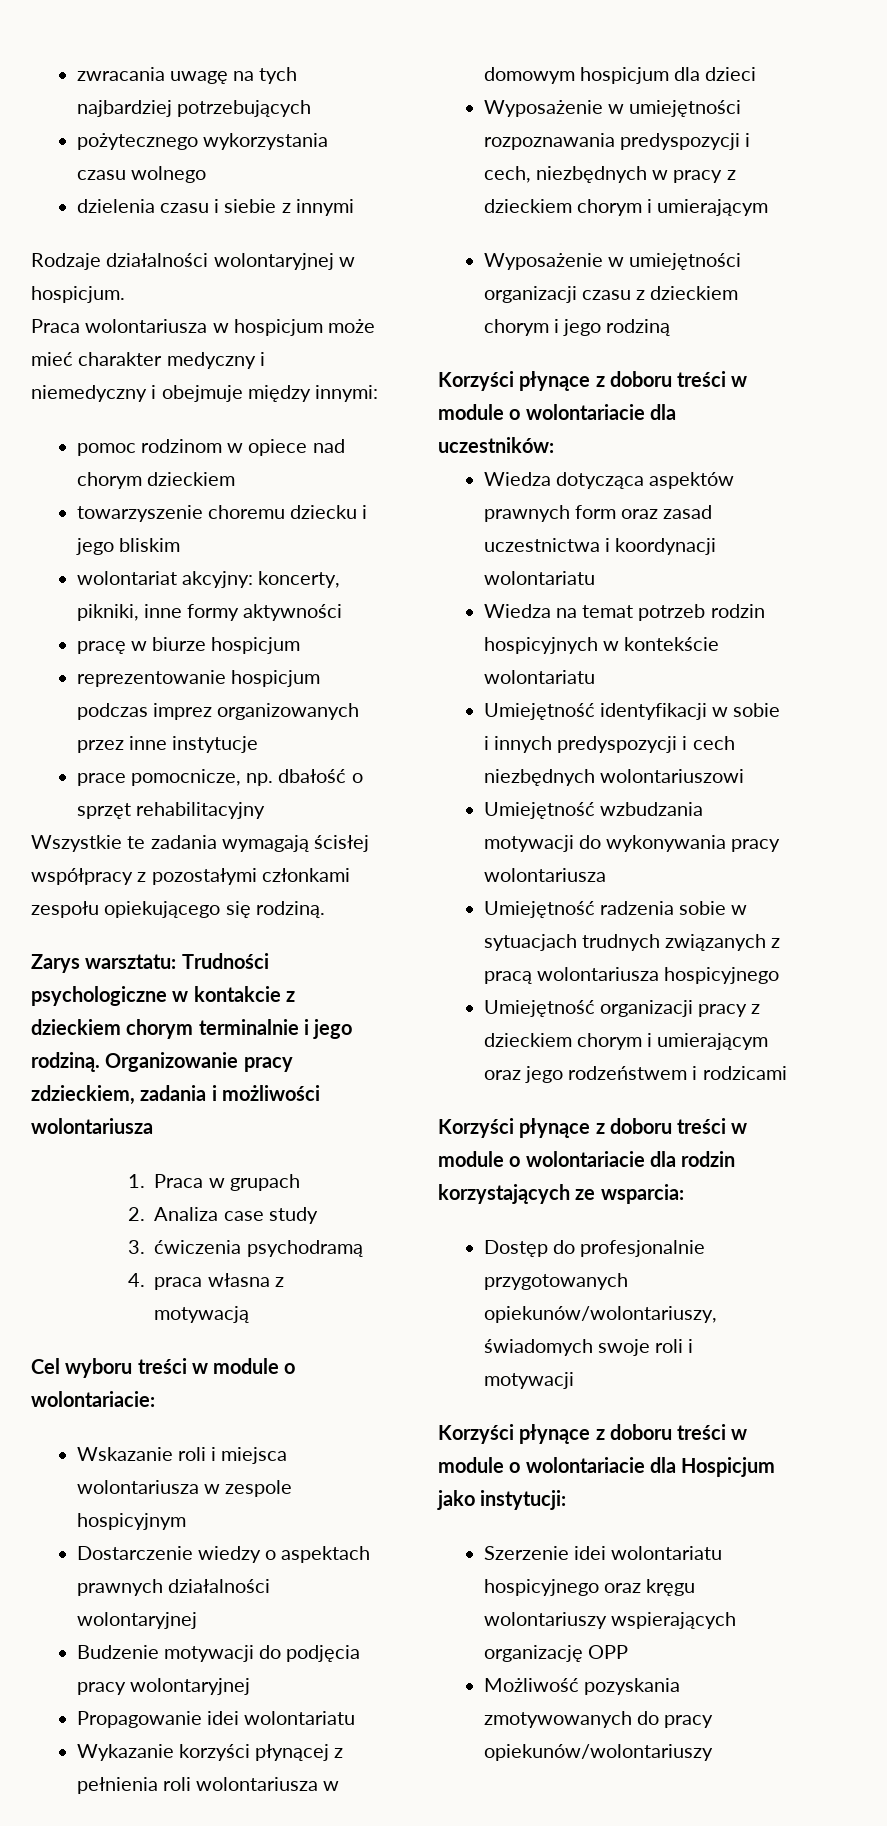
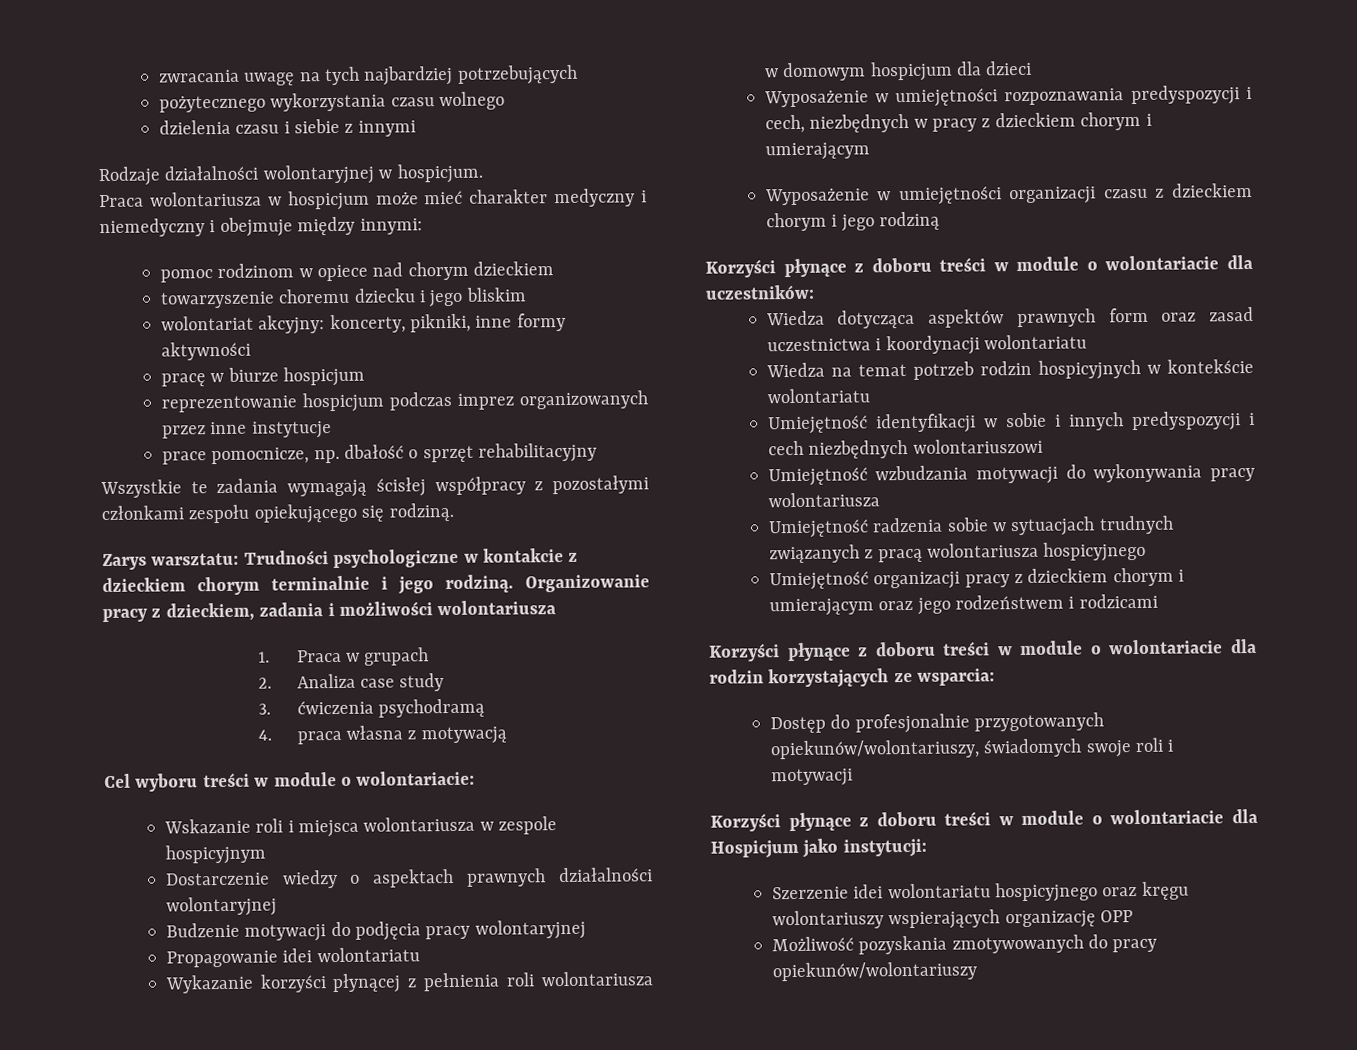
[31,1085,135,1105] zdzieckiem, -> [151,602,255,622] z dzieckiem,

